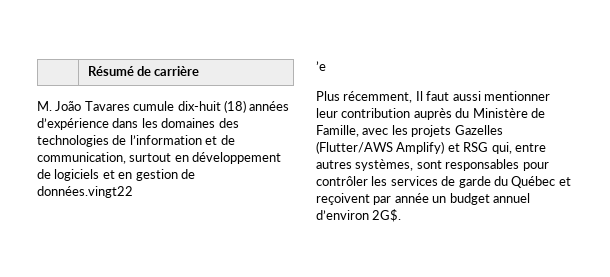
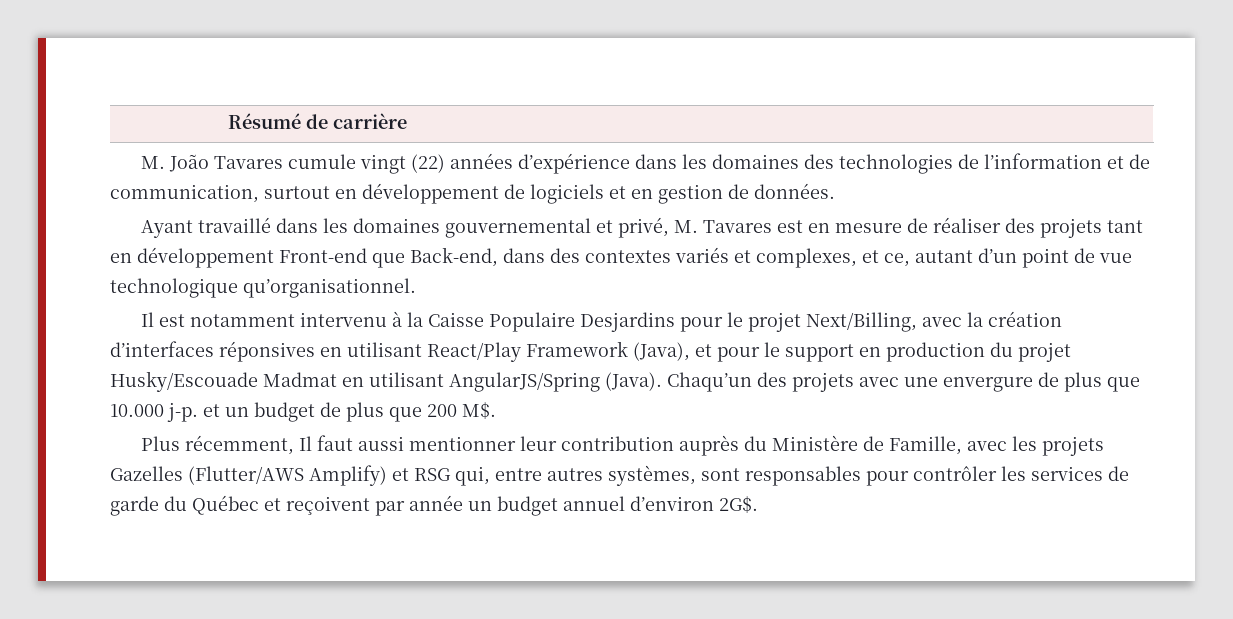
[177,100,246,113] dix-huit (18) -> [359,154,445,174] vingt (22)
[37,186,133,198] [316,61,326,71] données.vingt22 // ’e -> [754,183,835,199] [140,217,1143,238] [110,247,1132,268] [110,278,416,298] [140,311,1062,332] [110,341,1071,362] [110,371,1140,392] [110,402,496,422] données. // Ayant travaillé dans les domaines gouvernemental et privé, M. Tavares est en mesure de réaliser des projets tant en développement Front-end que Back-end, dans des contextes variés et complexes, et ce, autant d’un point de vue technologique qu’organisationnel. // Il est notamment intervenu à la Caisse Populaire Desjardins pour le projet Next/Billing, avec la création d’interfaces réponsives en utilisant React/Play Framework (Java), et pour le support en production du projet Husky/Escouade Madmat en utilisant AngularJS/Spring (Java). Chaqu’un des projets avec une envergure de plus que 10.000 j-p. et un budget de plus que 200 M$.

